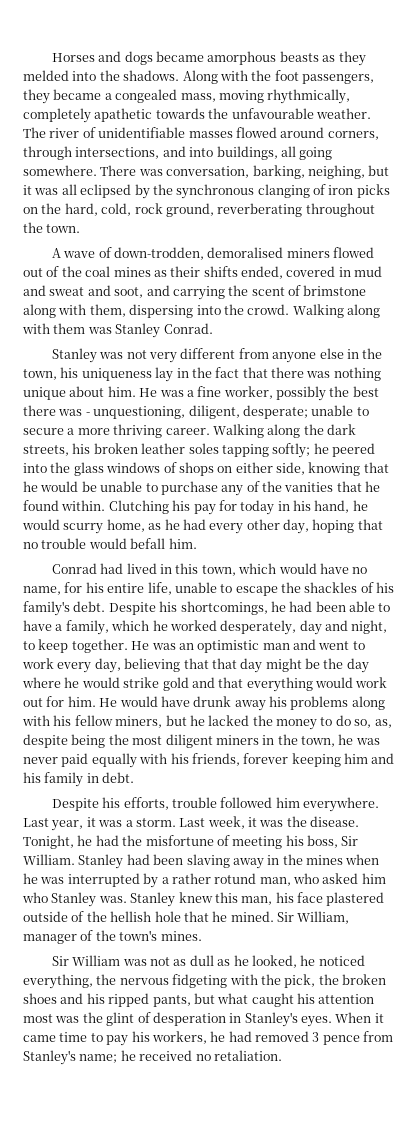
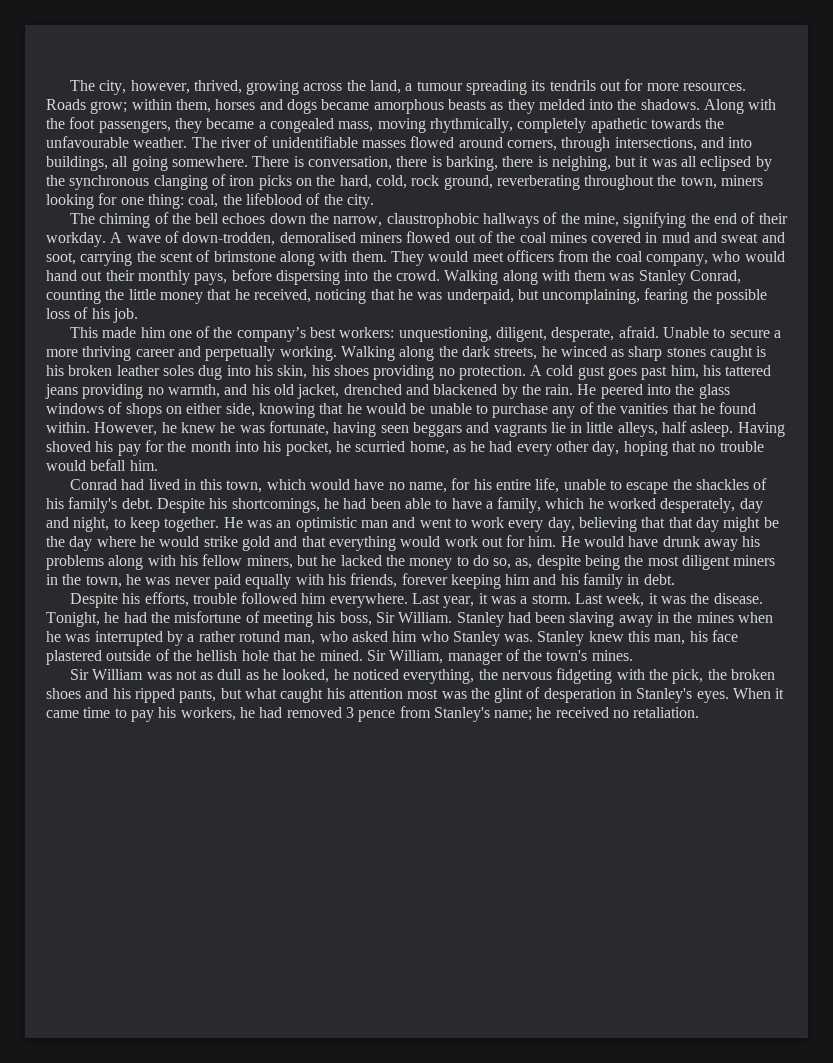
[51,53,95,62] Horses -> [69,79,747,95] [46,99,256,114] The city, however, thrived, growing across the land, a tumour spreading its tendrils out for more resources. Roads grow; within them, horses
[138,165,305,179] was conversation, barking, -> [293,156,548,171] is conversation, there is barking, there is
[46,224,81,233] town. // -> [680,175,764,189] [46,193,374,209] [69,212,788,228] [46,232,106,247] town, miners looking for one thing: coal, the lifeblood of the city. // The chiming of the bell echoes down the narrow, claustrophobic hallways of the mine, signifying the end of their workday.
[153,266,283,279] as their shifts ended, -> (587, 237) none
[146,285,170,296] and -> (76, 258) none
[89,304,126,317] them, -> [351,250,785,266] [46,269,272,285] them. They would meet officers from the coal company, who would hand out their monthly pays, before
[163,323,213,334] [51,348,383,363] [23,367,381,382] [23,386,379,401] [23,405,354,419] Conrad. // Stanley was not very different from anyone else in the town, his uniqueness lay in the fact that there was nothing unique about him. He was a fine worker, possibly the best there was - unquestioning, diligent, desperate; unable -> [690,270,742,284] [46,288,768,304] [46,307,138,323] [69,326,710,342] Conrad, counting the little money that he received, noticing that he was underpaid, but uncomplaining, fearing the possible loss of his job. // This made him one of the company’s best workers: unquestioning, diligent, desperate, afraid. Unable
[165,428,210,435] career. -> [135,346,337,361] career and perpetually working.
[72,443,329,458] his broken leather soles tapping softly; he -> [541,346,767,361] [46,365,772,380] [45,384,597,399] he winced as sharp stones caught is his broken leather soles dug into his skin, his shoes providing no protection. A cold gust goes past him, his tattered jeans providing no warmth, and his old jacket, drenched and blackened by the rain. He
[108,500,368,515] [22,519,104,534] Clutching his pay for today in his hand, he would scurry -> [94,421,785,437] [46,440,406,456] However, he knew he was fortunate, having seen beggars and vagrants lie in little alleys, half asleep. Having shoved his pay for the month into his pocket, he scurried

